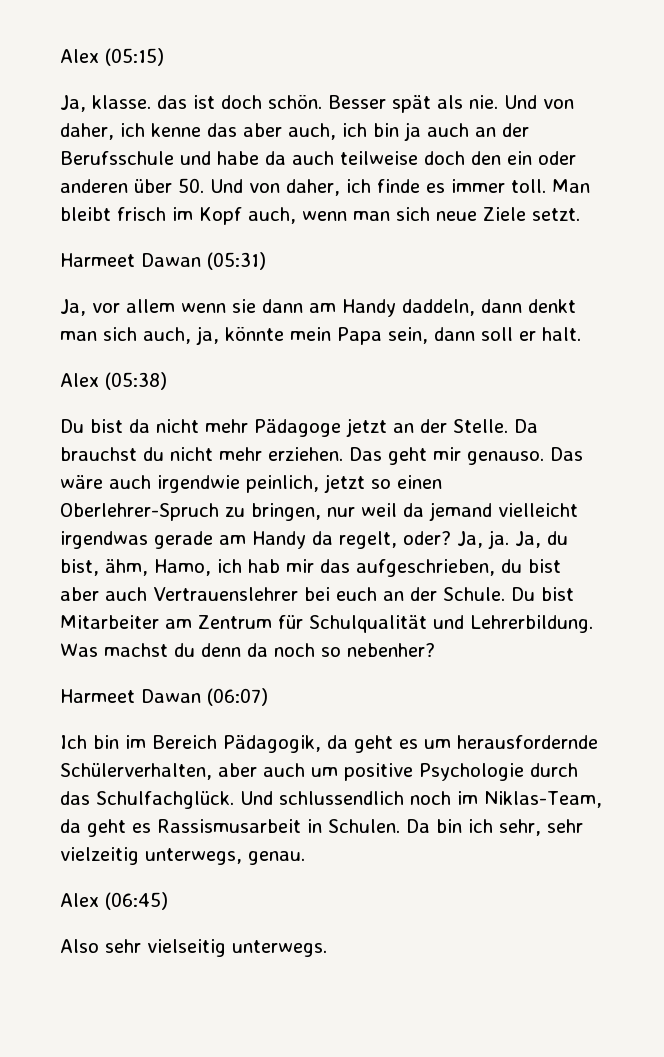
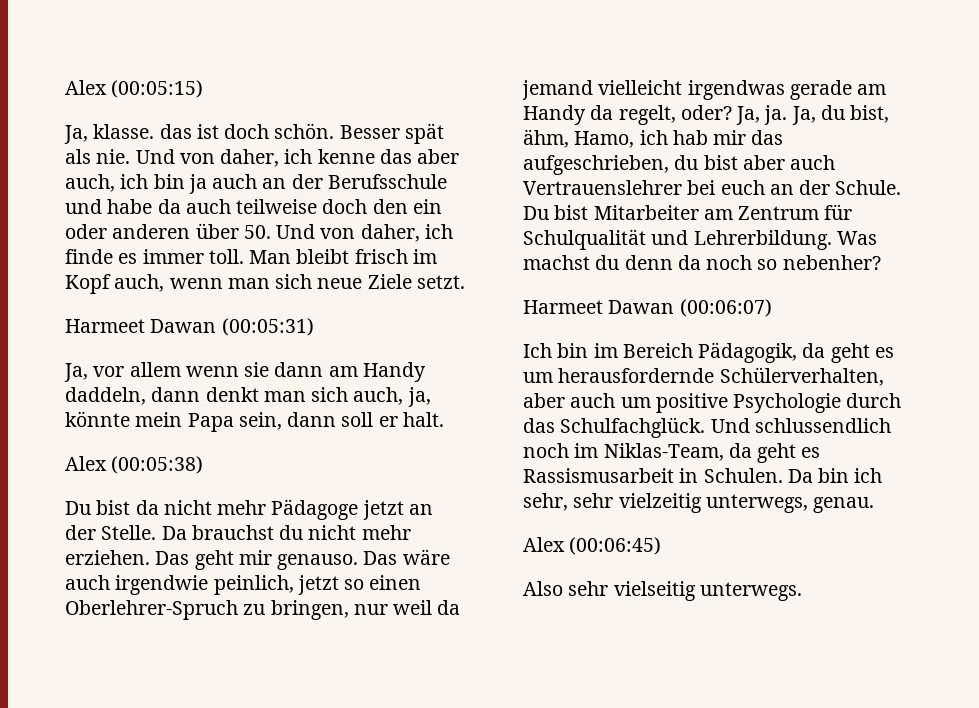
[60,48,164,66] Alex (05:15) -> [65,80,204,98] Alex (00:05:15)
[207,252,266,270] (05:31) -> [221,318,314,336] (00:05:31)
[105,372,167,390] (05:38) -> [111,456,204,474] (00:05:38)
[207,688,268,706] (06:07) -> [679,299,772,317] (00:06:07)
[105,892,168,910] (06:45) -> [569,537,662,555] (00:06:45)

